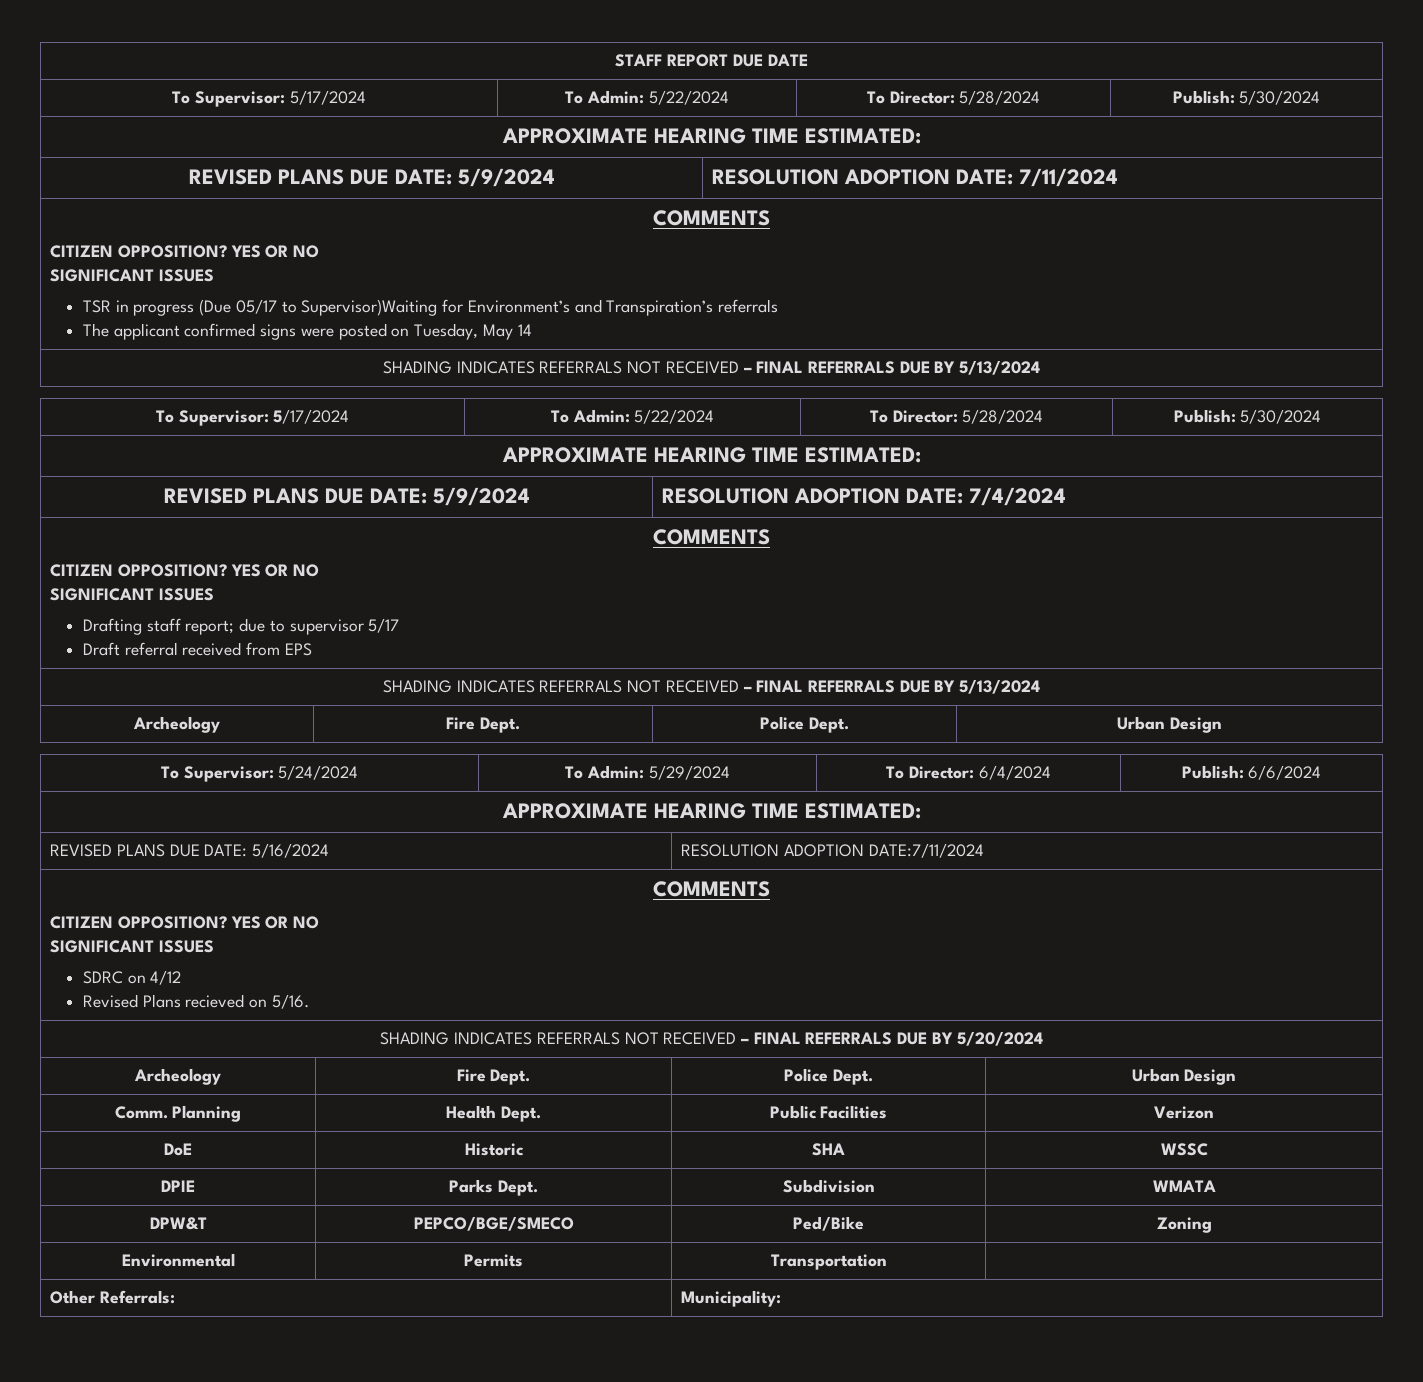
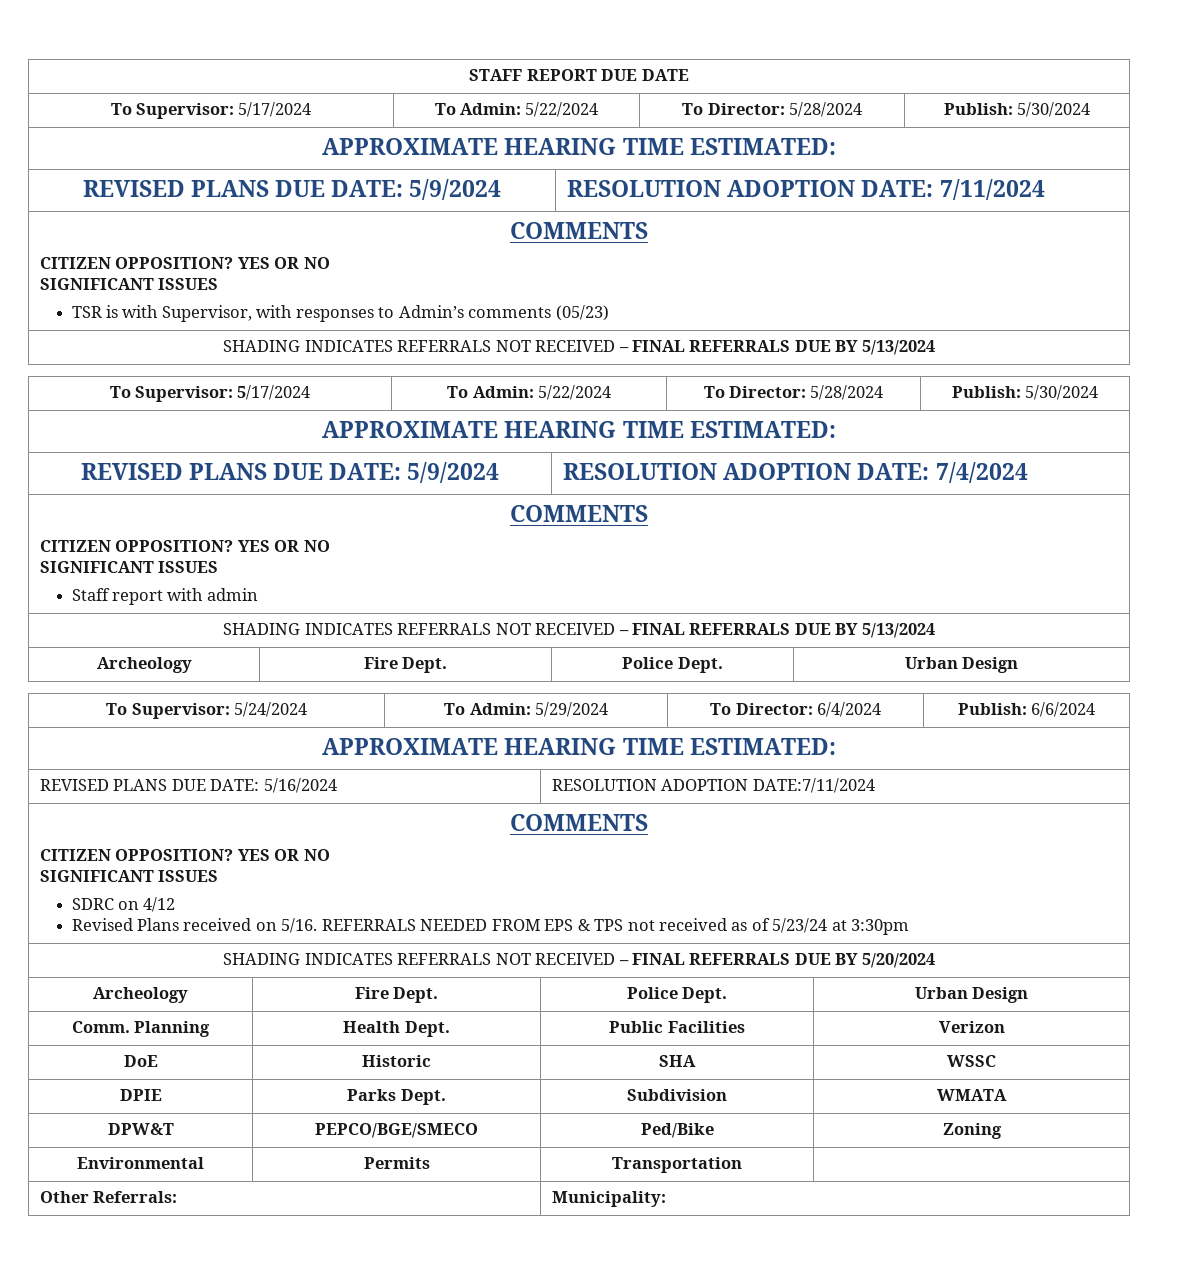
[115,299,778,316] [83,323,532,340] in progress (Due 05/17 to Supervisor)Waiting for Environment’s and Transpiration’s referrals // The applicant confirmed signs were posted on Tuesday, May 14 -> [105,305,609,322] is with Supervisor, with responses to Admin’s comments (05/23)
[83,618,400,635] [83,642,312,656] Drafting staff report; due to supervisor 5/17 // Draft referral received from EPS -> [71,588,258,605] Staff report with admin
[185,994,245,1008] recieved -> [183,918,252,931] received
(309, 1001) none -> [321,918,910,935] REFERRALS NEEDED FROM EPS & TPS not received as of 5/23/24 at 3:30pm

